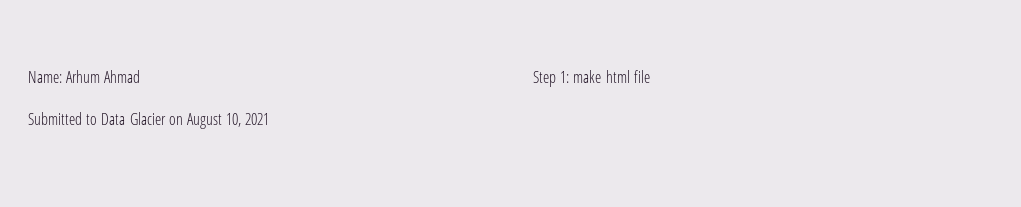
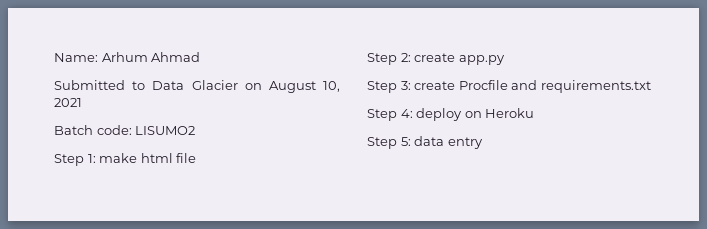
(270, 119) none -> [54,125,196,135] // Batch code: LISUMO2
(650, 76) none -> [367,53,505,65] [367,80,651,93] [367,108,535,121] [367,136,483,149] // Step 2: create app.py // Step 3: create Procfile and requirements.txt // Step 4: deploy on Heroku // Step 5: data entry

